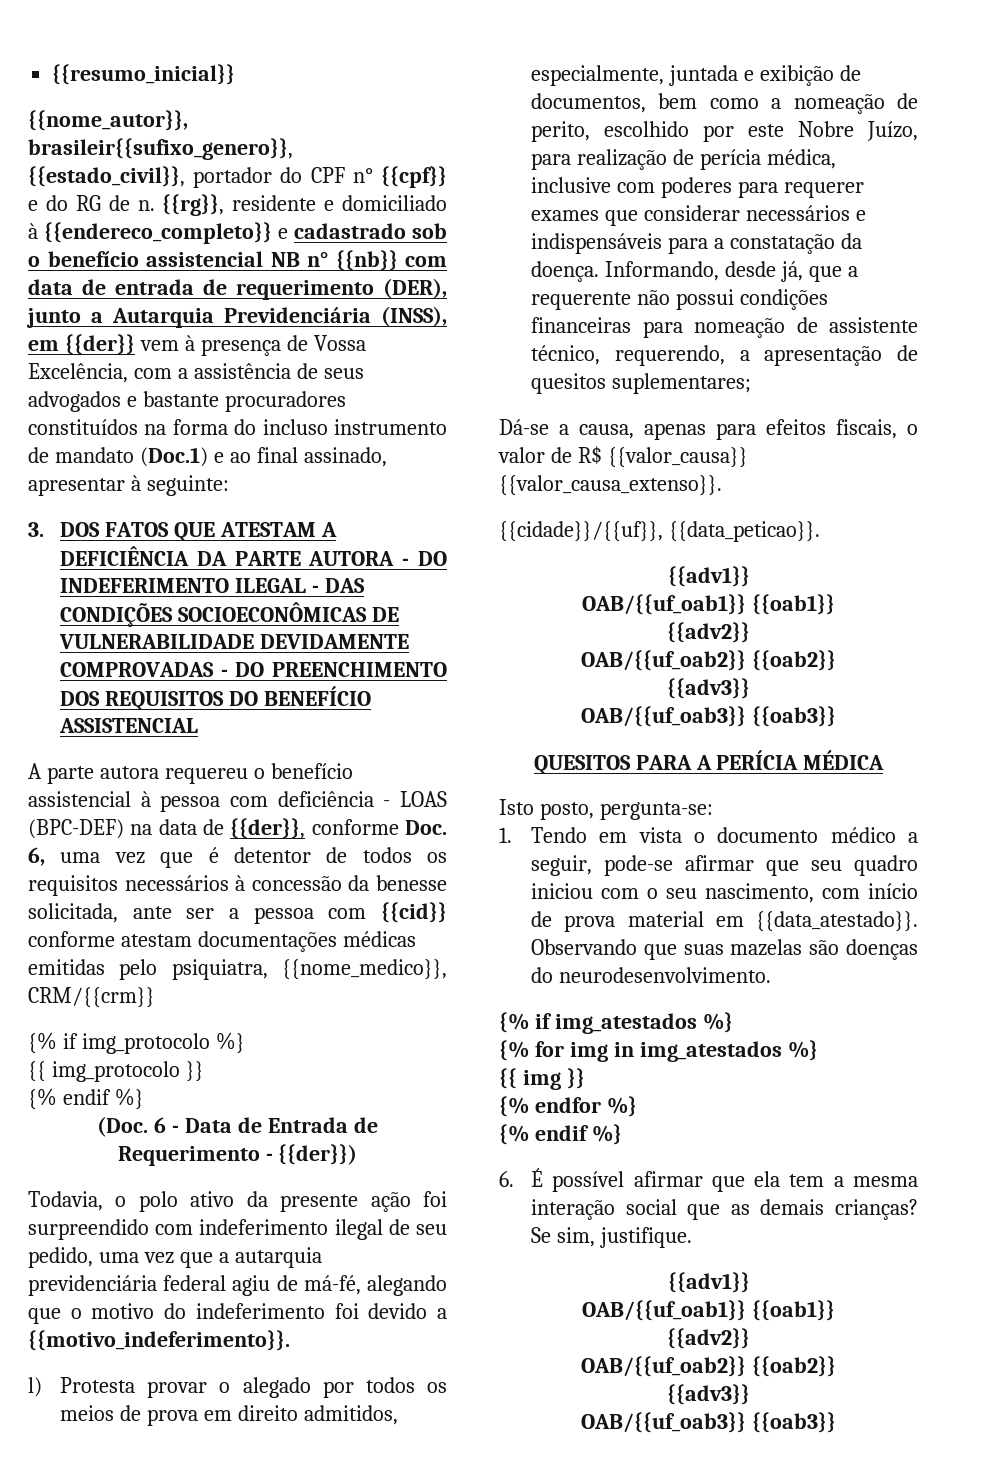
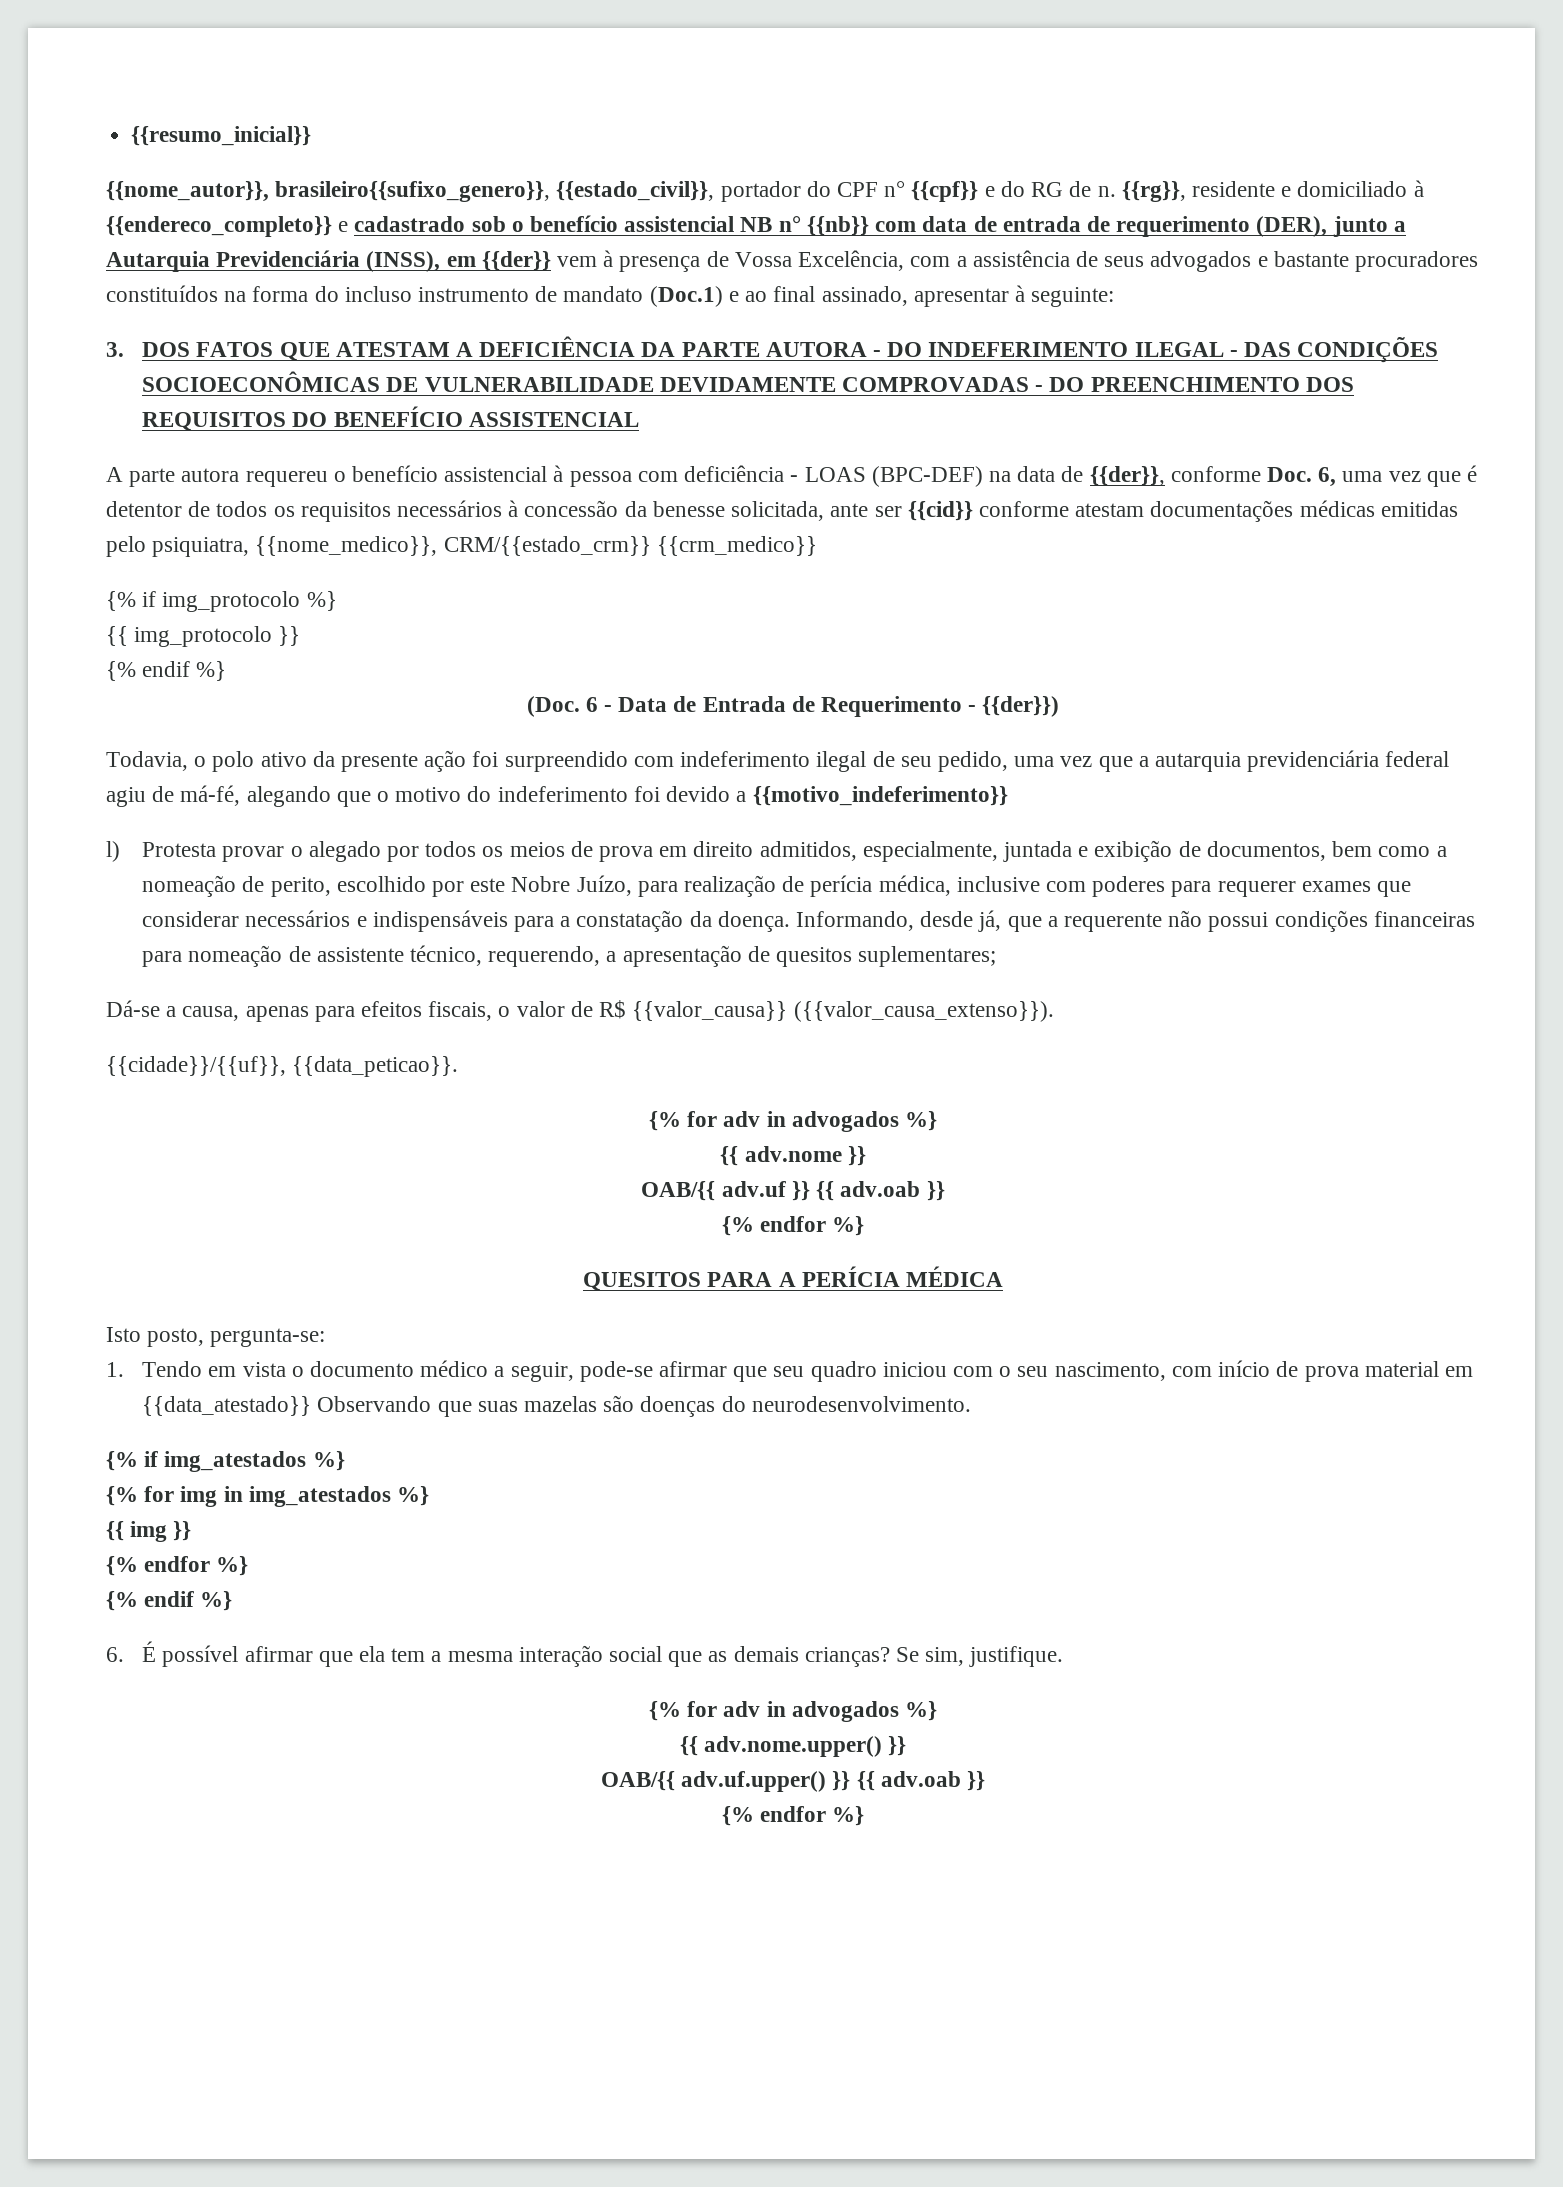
[28,138,293,160] brasileir{{sufixo_genero}}, -> [275,181,551,202] brasileiro{{sufixo_genero}},
[229,907,367,924] a pessoa com -> (902, 511) none
[28,987,155,1008] CRM/{{crm}} -> [443,536,817,556] CRM/{{estado_crm}} {{crm_medico}}
[28,1330,290,1351] {{motivo_indeferimento}}. -> [752,786,1008,806] {{motivo_indeferimento}}
[499,475,722,496] {{valor_causa_extenso}}. -> [793,1001,1054,1022] ({{valor_causa_extenso}}).
[667,566,750,587] [582,594,835,615] [667,622,750,643] [581,650,836,671] [667,678,750,699] [581,706,836,727] {{adv1}} // OAB/{{uf_oab1}} {{oab1}} // {{adv2}} // OAB/{{uf_oab2}} {{oab2}} // {{adv3}} // OAB/{{uf_oab3}} {{oab3}} -> [648,1111,938,1132] [720,1146,866,1166] [641,1181,945,1201] [721,1216,865,1236] {% for adv in advogados %} // {{ adv.nome }} // OAB/{{ adv.uf }} {{ adv.oab }} // {% endfor %}
[756,911,918,932] {{data_atestado}}. -> [142,1396,312,1416] {{data_atestado}}
[667,1272,750,1293] [582,1300,835,1321] [667,1328,750,1349] [581,1356,836,1377] [667,1384,750,1405] [581,1412,836,1433] {{adv1}} // OAB/{{uf_oab1}} {{oab1}} // {{adv2}} // OAB/{{uf_oab2}} {{oab2}} // {{adv3}} // OAB/{{uf_oab3}} {{oab3}} -> [648,1701,938,1722] [679,1736,907,1757] [600,1771,986,1792] [721,1806,865,1826] {% for adv in advogados %} // {{ adv.nome.upper() }} // OAB/{{ adv.uf.upper() }} {{ adv.oab }} // {% endfor %}

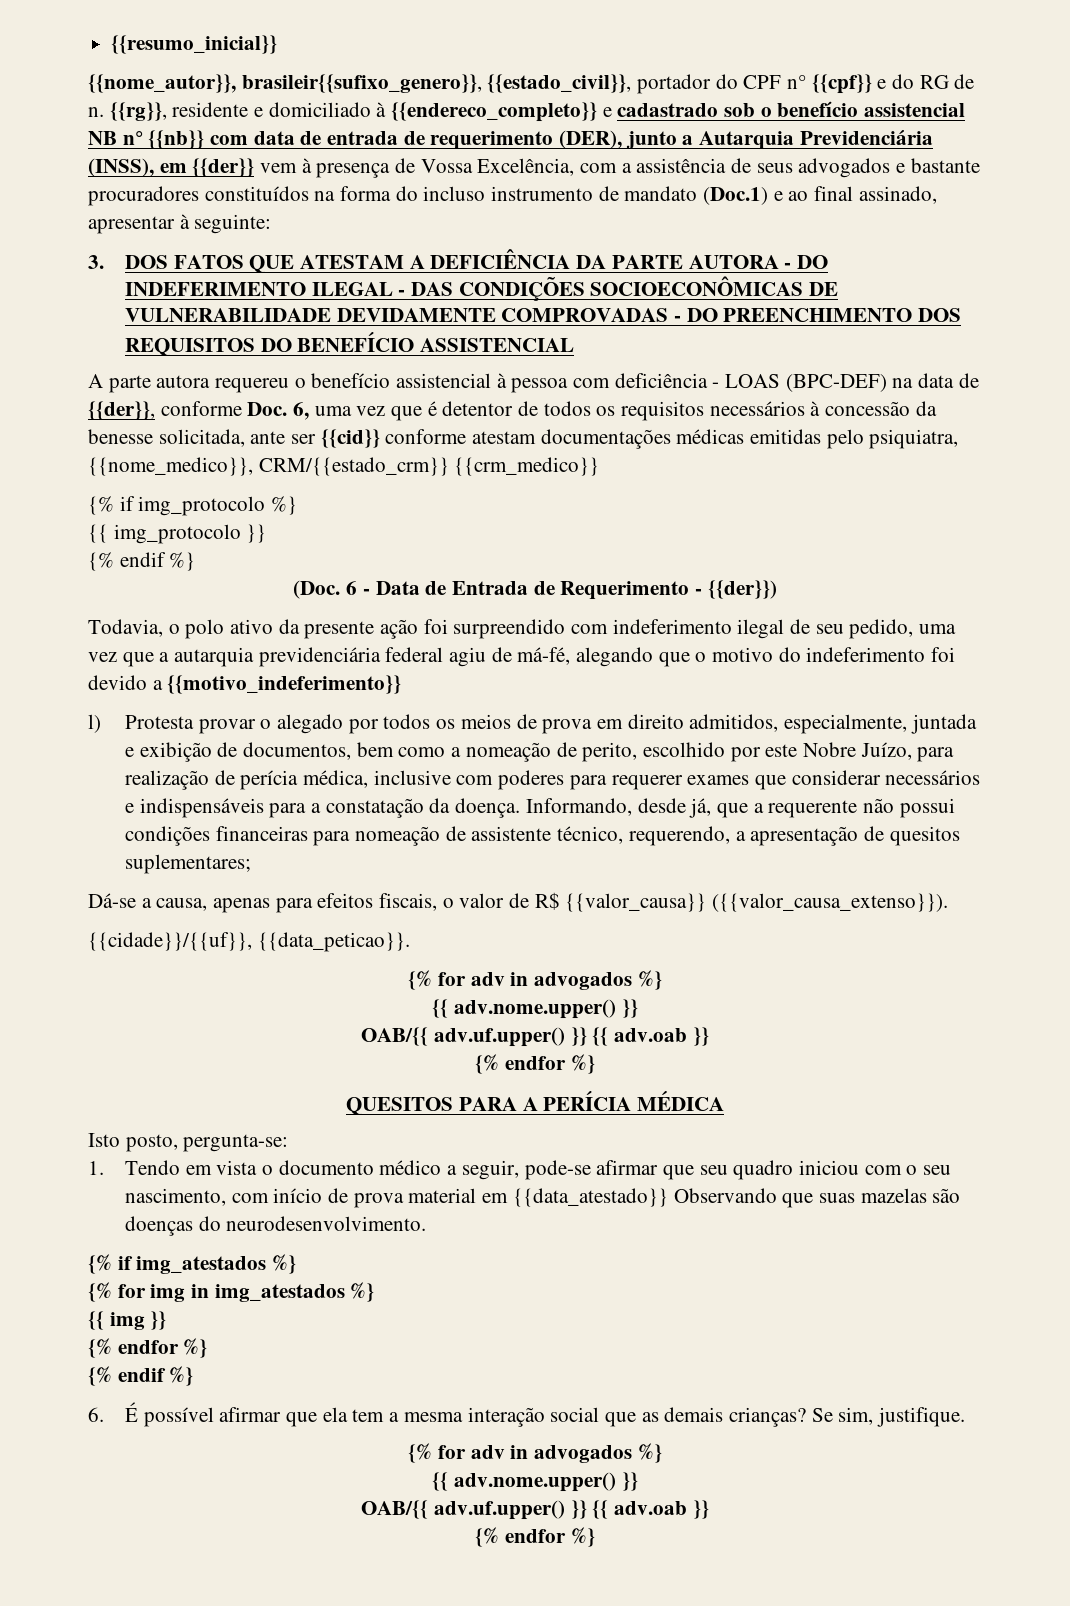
[275,181,551,202] brasileiro{{sufixo_genero}}, -> [241,74,482,93] brasileir{{sufixo_genero}},
[744,1146,866,1166] [641,1181,786,1201] adv.nome }} // OAB/{{ adv.uf -> [454,999,638,1019] [361,1027,565,1047] adv.nome.upper() }} // OAB/{{ adv.uf.upper()

